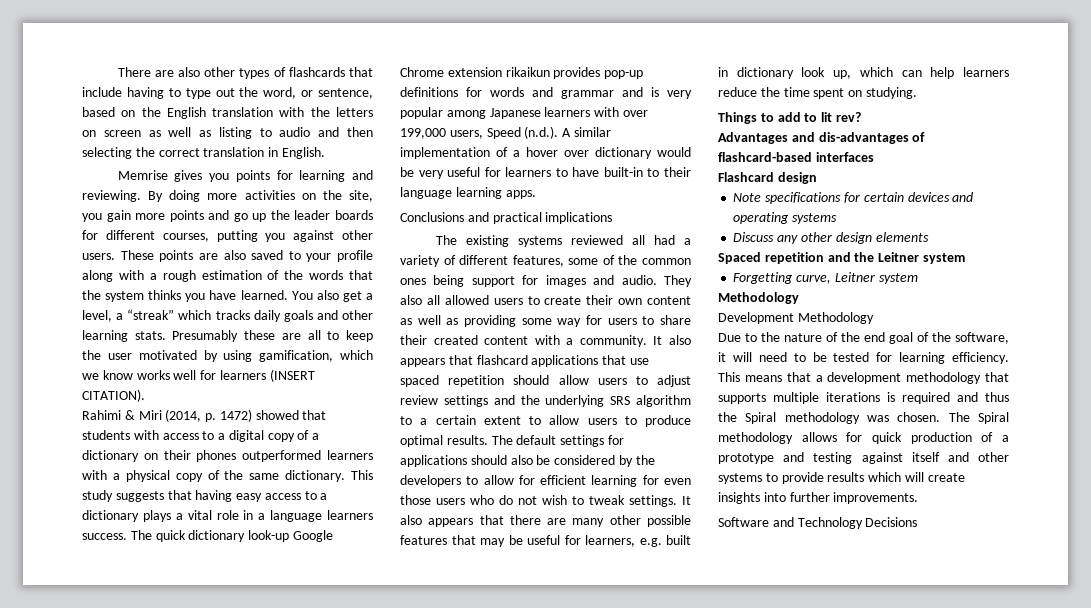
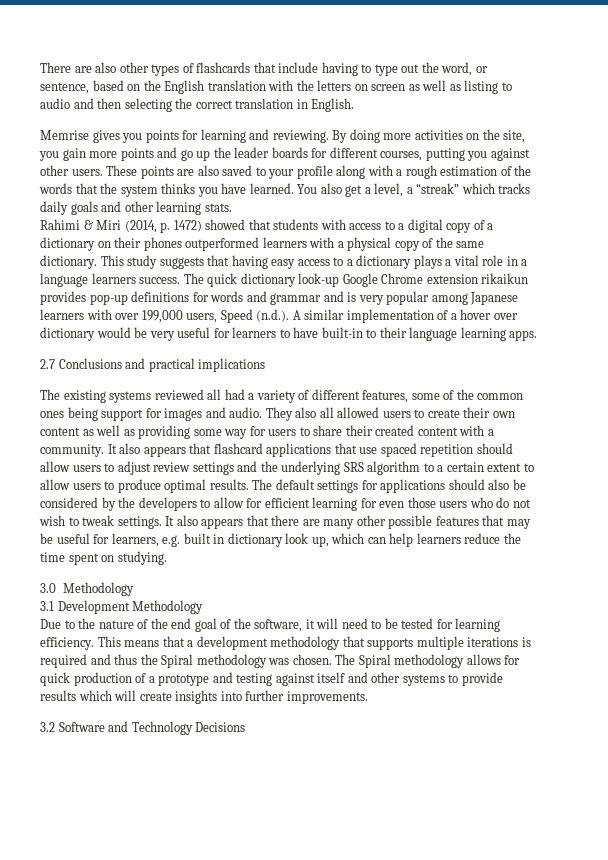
[172,330,374,342] [82,350,373,362] [82,369,315,382] [82,389,145,402] Presumably these are all to keep the user motivated by using gamification, which we know works well for learners (INSERT CITATION). -> (232, 207) none
(536, 194) none -> [40,359,55,369] 2.7
[718,112,861,124] [718,132,926,144] [718,152,874,162] [718,172,817,184] [733,192,974,204] [733,212,838,224] [733,232,929,244] [718,252,965,264] [733,272,918,284] [718,292,799,304] Things to add to lit rev? // Advantages and dis-advantages of flashcard-based interfaces // Flashcard design // Note specifications for certain devices and operating systems // Discuss any other design elements // Spaced repetition and the Leitner system // Forgetting curve, Leitner system // Methodology // -> [40,582,134,596] [40,601,54,611] 3.0 Methodology // 3.1
(919, 498) none -> [40,722,55,732] 3.2

